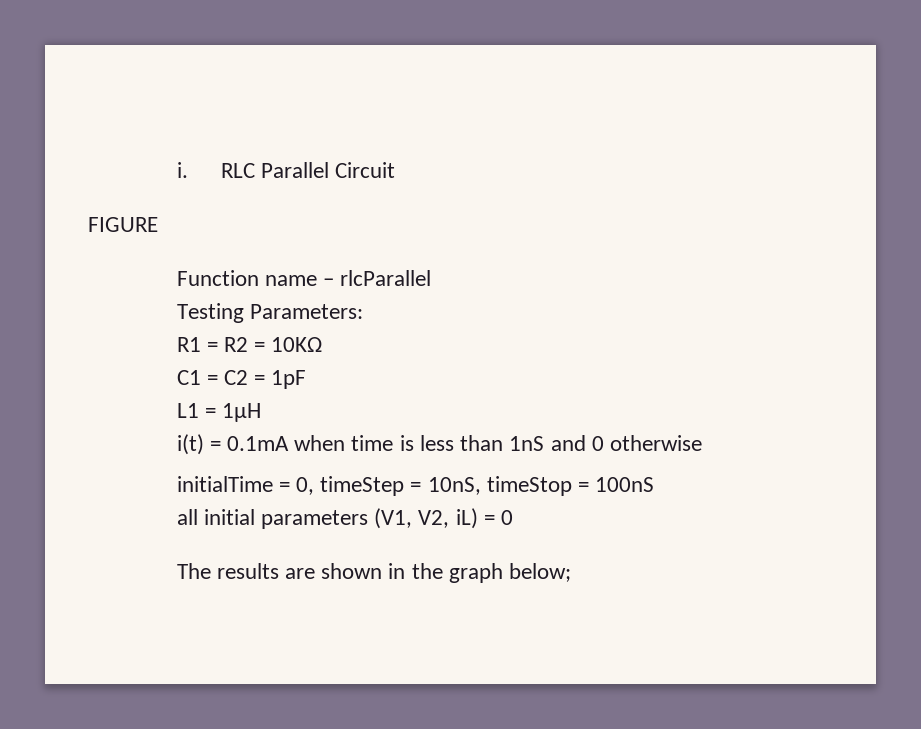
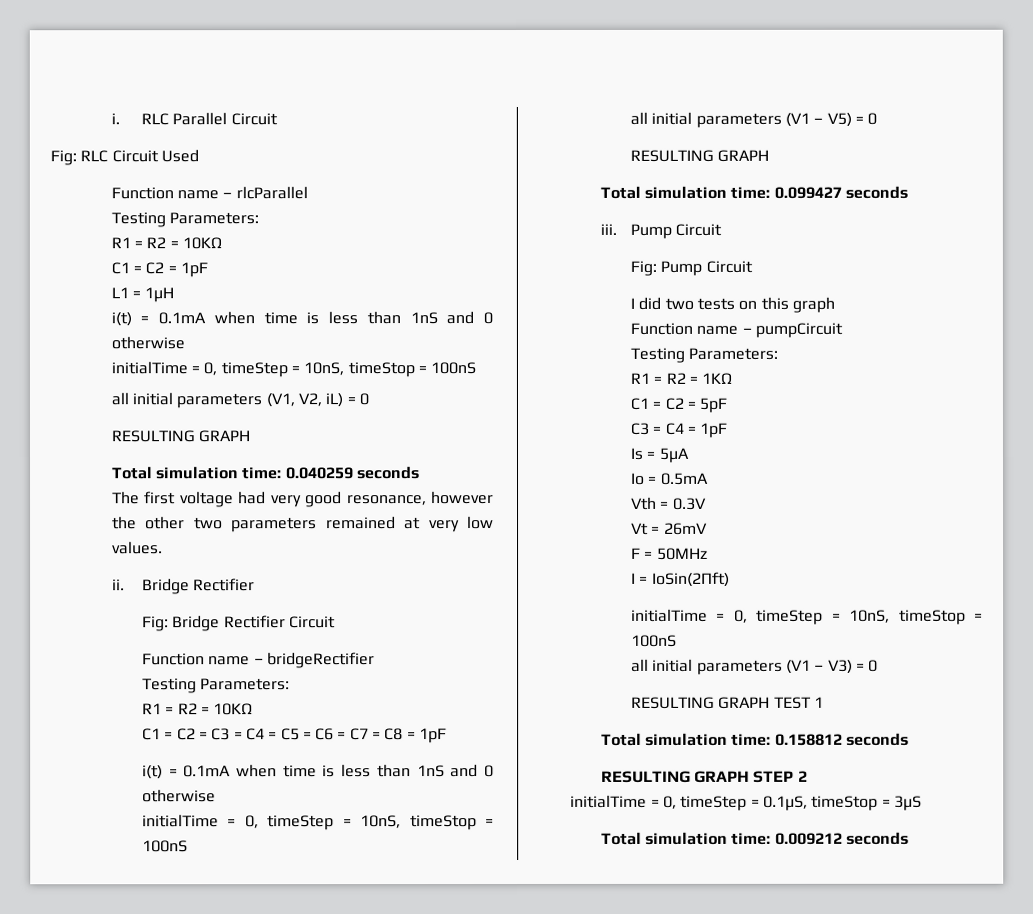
[88,217,158,232] FIGURE -> [50,149,199,166] Fig: RLC Circuit Used
[176,563,572,583] The results are shown in the graph below; -> [110,430,250,443] [111,466,420,480] [111,491,494,508] [111,516,494,533] [111,541,163,555] [111,578,256,595] [141,615,336,632] [141,652,375,669] [141,678,291,694] [141,703,254,716] [141,728,448,744] [141,764,495,780] [141,789,216,803] [141,814,495,831] [141,840,188,853] [629,111,878,128] [629,149,770,162] [599,185,908,199] [599,223,723,239] [629,260,753,276] [629,296,835,313] [629,322,843,338] [629,347,779,363] [629,372,733,384] [629,397,728,413] [629,422,728,438] [629,447,690,463] [630,472,709,485] [630,496,707,510] [630,522,708,535] [630,547,708,560] [630,571,730,587] [630,608,983,625] [630,634,677,647] [630,658,879,675] [630,696,824,709] [600,732,909,746] [600,770,808,783] [570,794,922,811] [600,831,909,845] RESULTING GRAPH // Total simulation time: 0.040259 seconds // The first voltage had very good resonance, however the other two parameters remained at very low values. // ii. Bridge Rectifier // Fig: Bridge Rectifier Circuit // Function name – bridgeRectifier // Testing Parameters: // R1 = R2 = 10KΩ // C1 = C2 = C3 = C4 = C5 = C6 = C7 = C8 = 1pF // i(t) = 0.1mA when time is less than 1nS and 0 otherwise // initialTime = 0, timeStep = 10nS, timeStop = 100nS // all initial parameters (V1 – V5) = 0 // RESULTING GRAPH // Total simulation time: 0.099427 seconds // iii. Pump Circuit // Fig: Pump Circuit // I did two tests on this graph // Function name – pumpCircuit // Testing Parameters: // R1 = R2 = 1KΩ // C1 = C2 = 5pF // C3 = C4 = 1pF // Is = 5μA // Io = 0.5mA // Vth = 0.3V // Vt = 26mV // F = 50MHz // I = IoSin(2Πft) // initialTime = 0, timeStep = 10nS, timeStop = 100nS // all initial parameters (V1 – V3) = 0 // RESULTING GRAPH TEST 1 // Total simulation time: 0.158812 seconds // RESULTING GRAPH STEP 2 // initialTime = 0, timeStep = 0.1μS, timeStop = 3μS // Total simulation time: 0.009212 seconds

